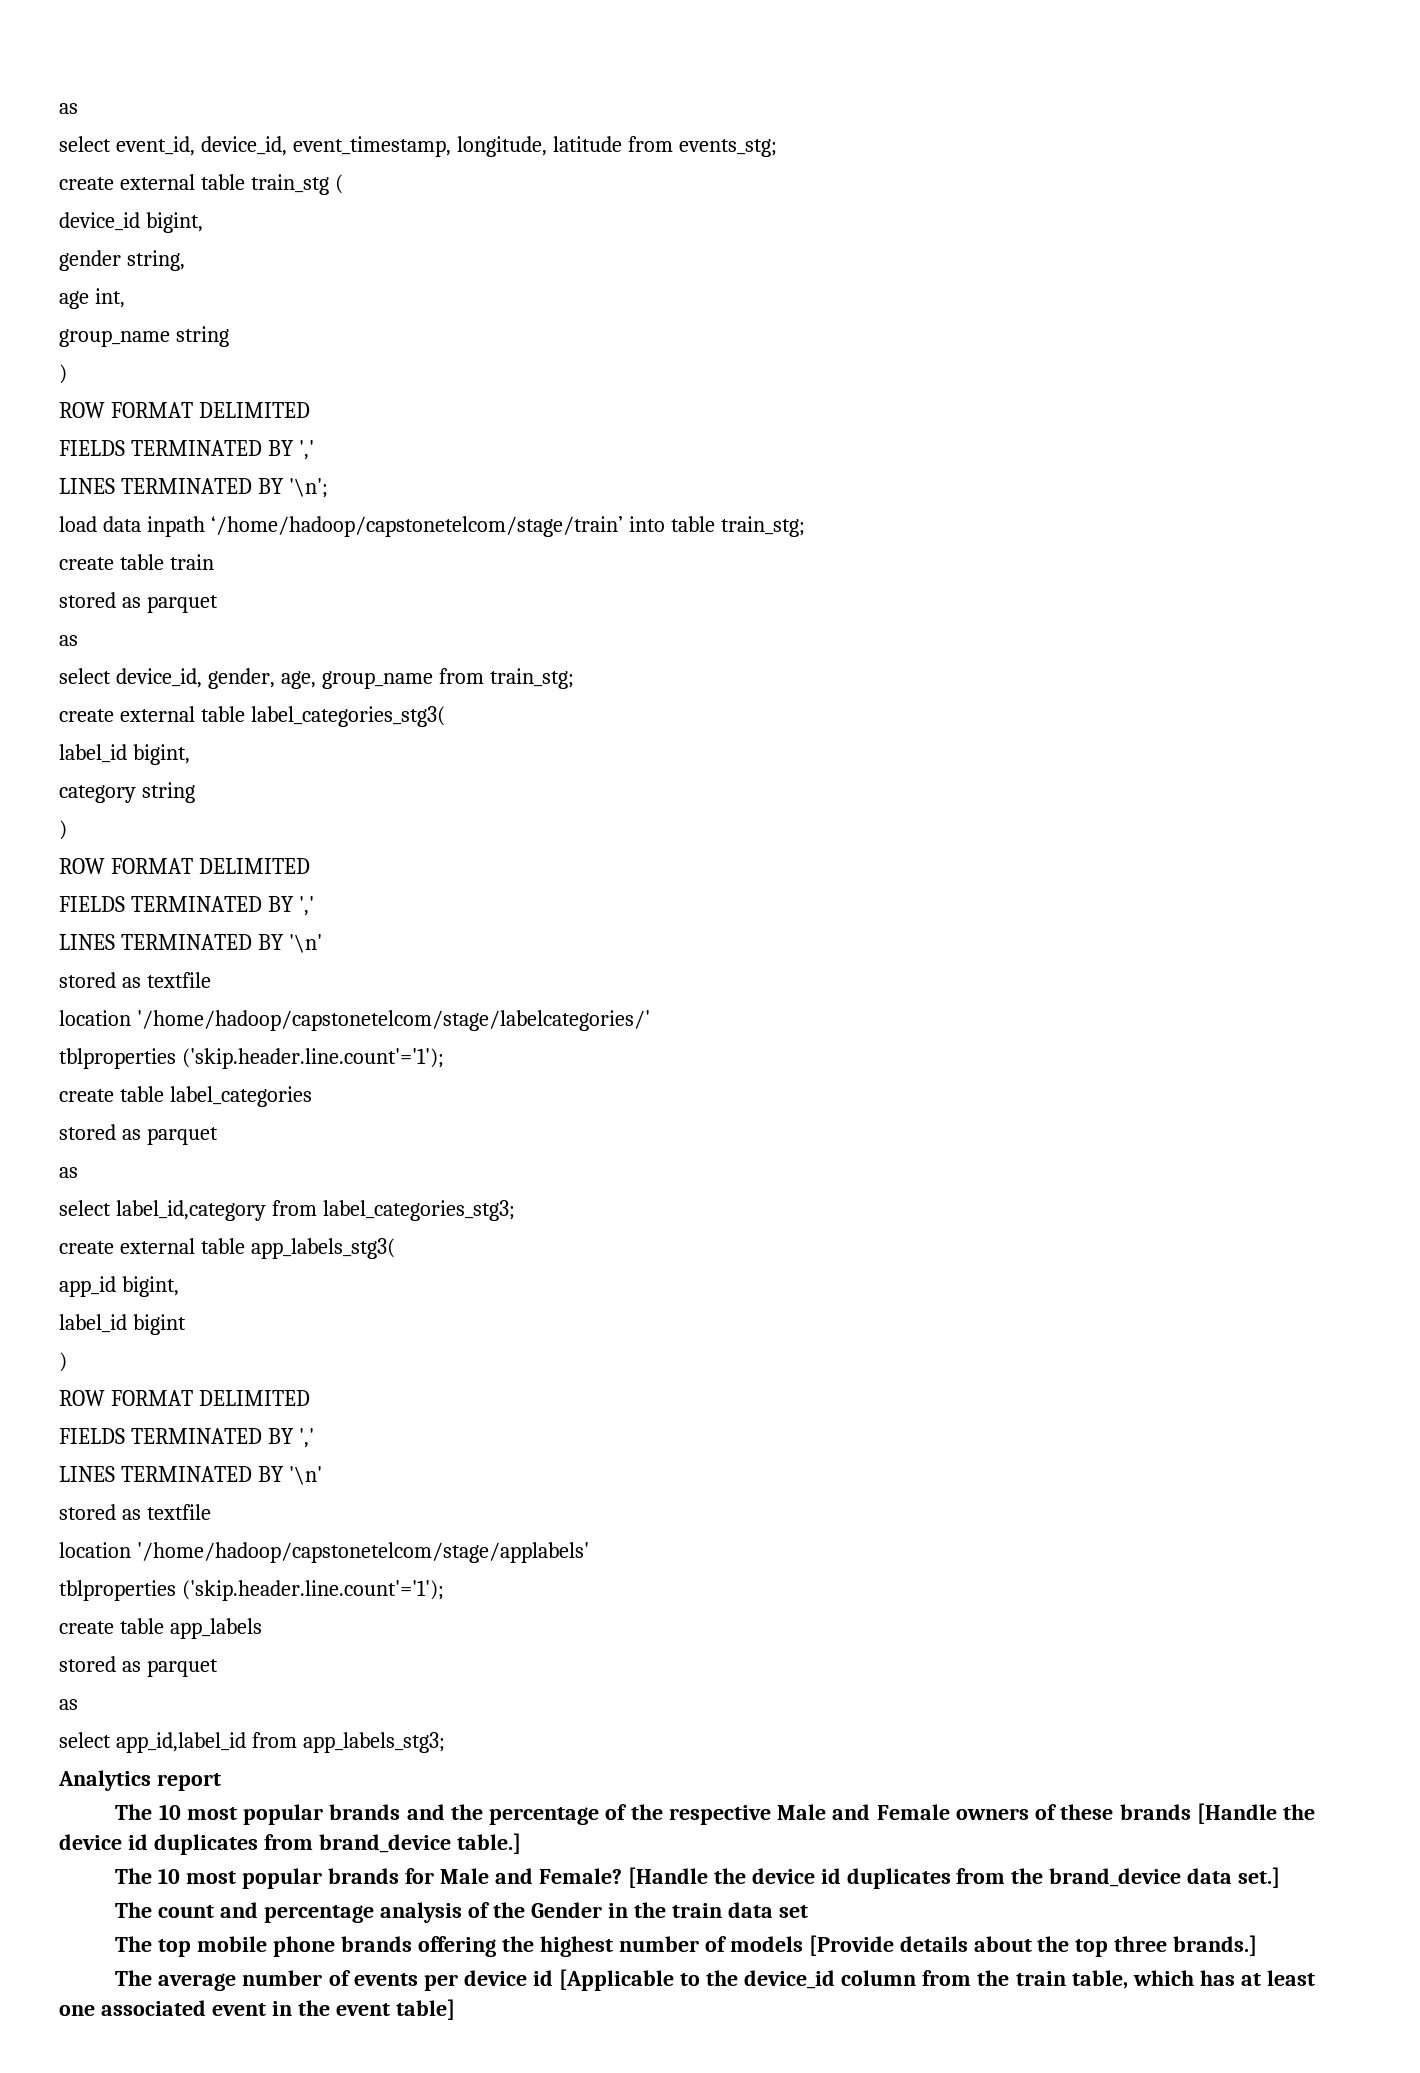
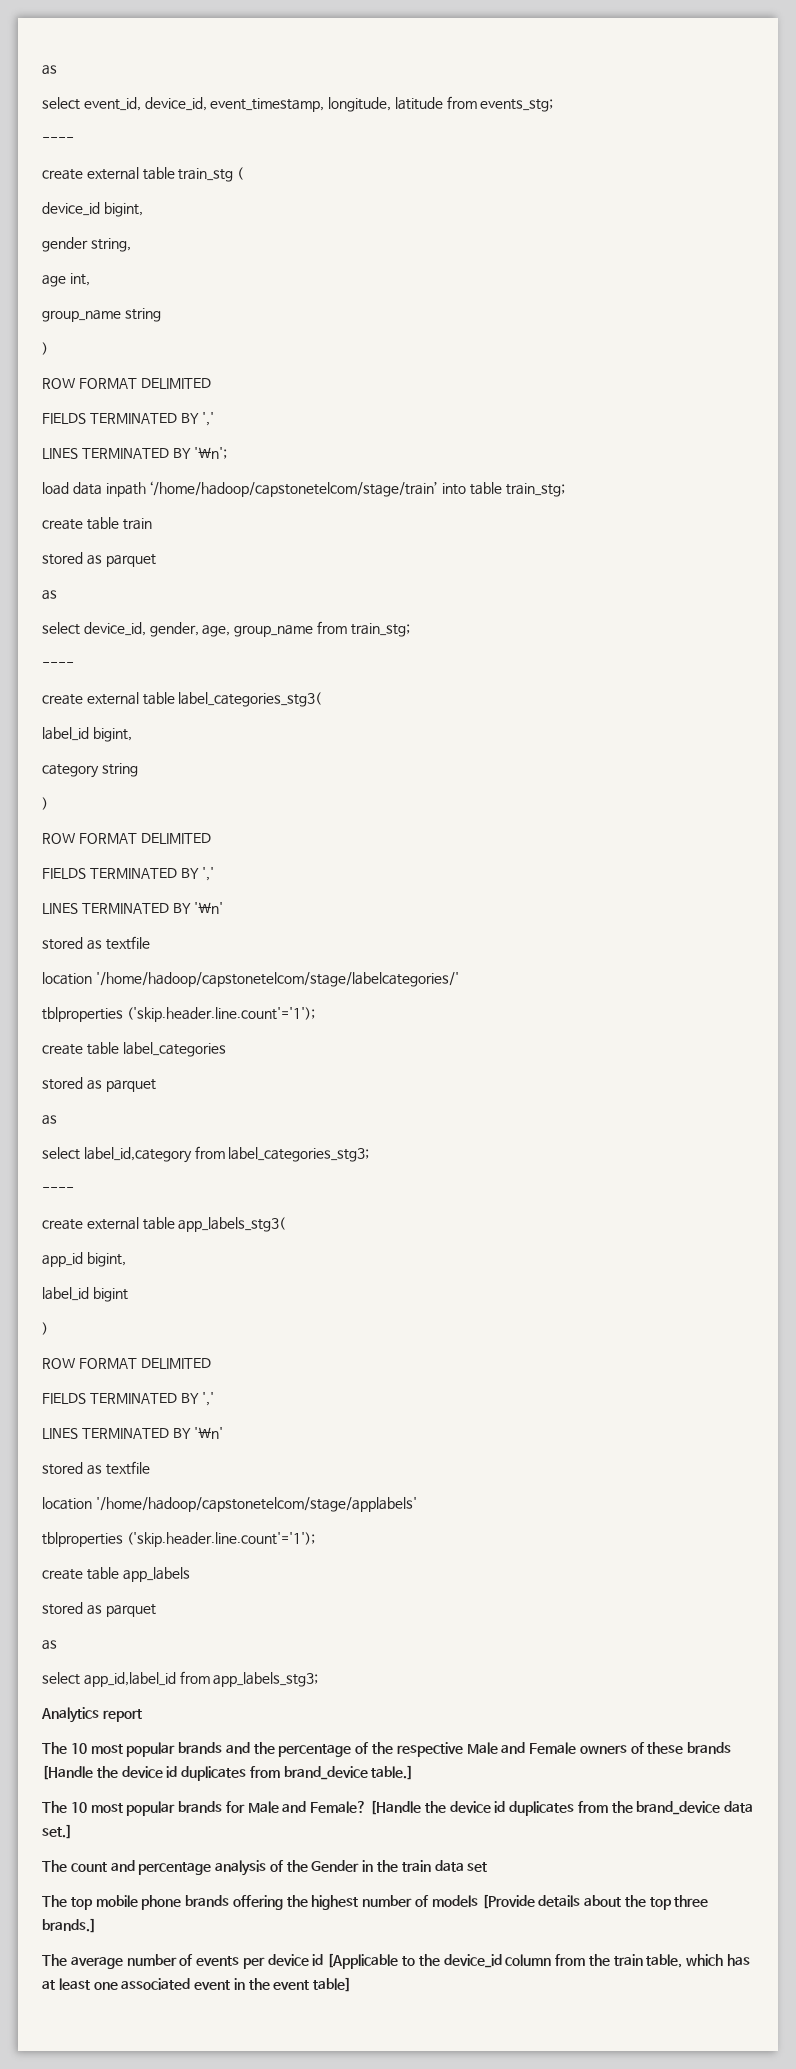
(777, 148) none -> [42,137,74,143] // ----
(574, 678) none -> [42,662,74,668] // ----
(515, 1210) none -> [42,1187,74,1193] // ----

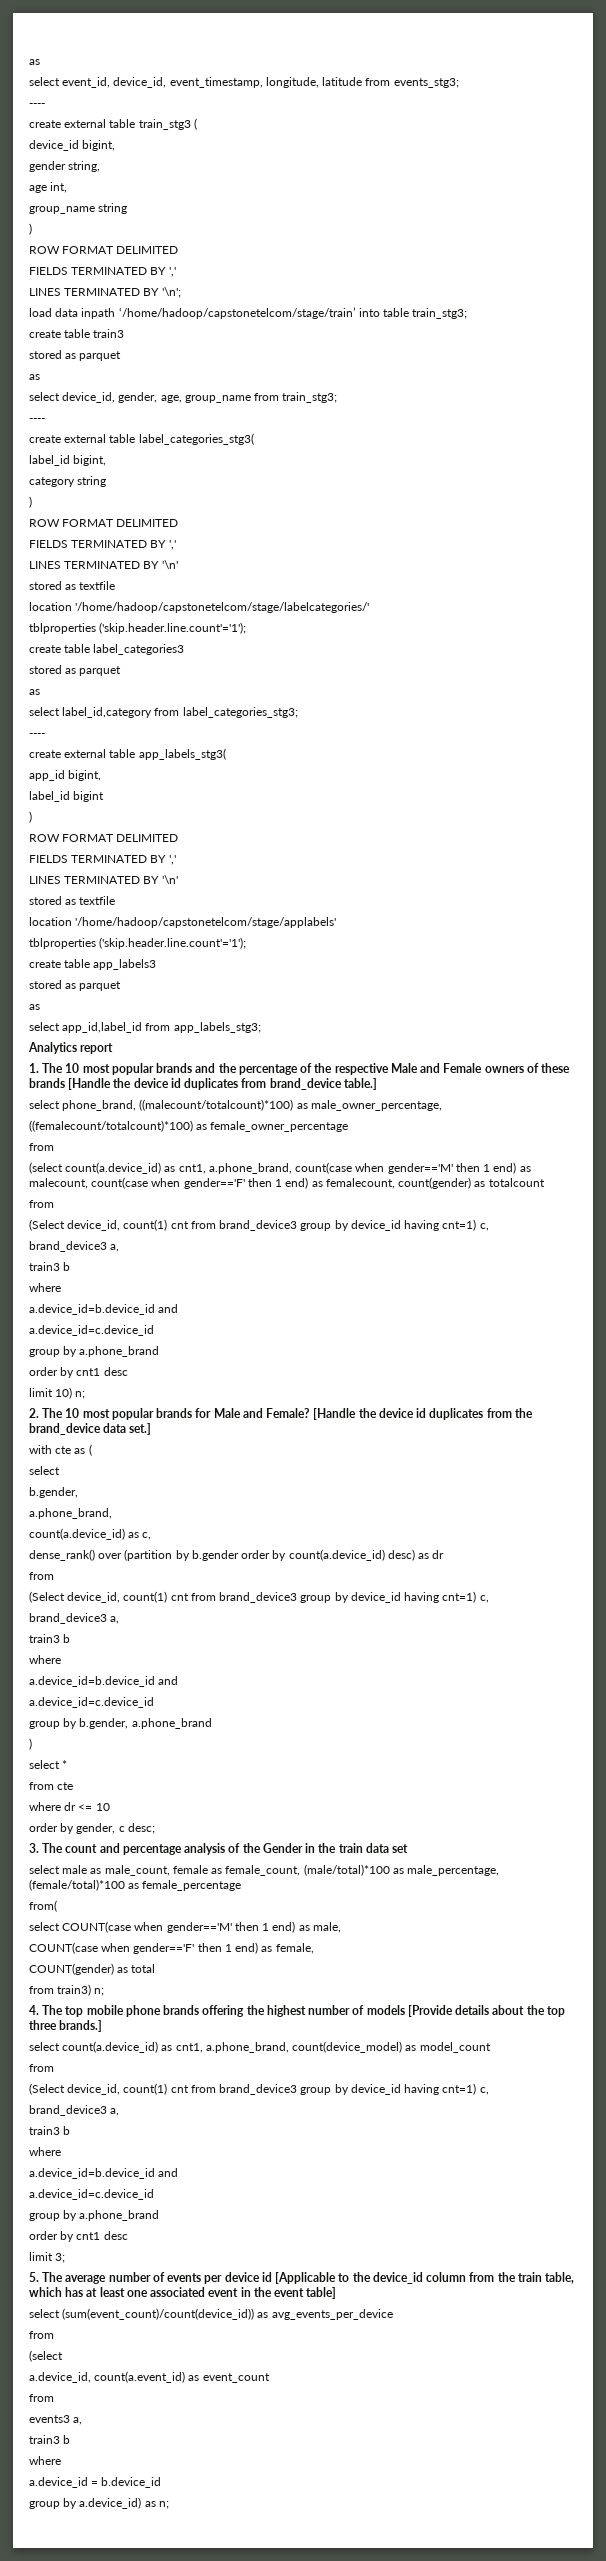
[480,99,554,112] [42,137,74,143] [42,167,234,182] events_stg; // ---- // create external table train_stg -> [393,78,459,88] [29,103,45,107] [29,119,191,130] events_stg3; // ---- // create external table train_stg3
[505,483,565,497] [42,517,152,530] train_stg; // create table train -> [412,308,468,319] [29,329,125,338] train_stg3; // create table train3
[350,623,410,637] train_stg; -> [282,392,338,403] train_stg3;
[122,1042,226,1057] label_categories -> [93,644,185,655] label_categories3
[122,1567,190,1582] app_labels -> [93,959,157,970] app_labels3
(142, 1715) none -> [29,1063,39,1073] 1.
(414, 1772) none -> [29,1099,442,1111] [29,1120,349,1132] [29,1143,54,1151] [29,1162,531,1174] [29,1177,545,1189] [29,1200,54,1208] [29,1219,489,1231] [29,1241,120,1252] [29,1262,71,1271] [29,1283,61,1292] [29,1304,179,1315] [29,1325,154,1336] [29,1346,160,1357] [29,1367,128,1378] [29,1387,86,1399] [29,1408,39,1418] select phone_brand, ((malecount/totalcount)*100) as male_owner_percentage, // ((femalecount/totalcount)*100) as female_owner_percentage // from // (select count(a.device_id) as cnt1, a.phone_brand, count(case when gender=='M' then 1 end) as malecount, count(case when gender=='F' then 1 end) as femalecount, count(gender) as totalcount // from // (Select device_id, count(1) cnt from brand_device3 group by device_id having cnt=1) c, // brand_device3 a, // train3 b // where // a.device_id=b.device_id and // a.device_id=c.device_id // group by a.phone_brand // order by cnt1 desc // limit 10) n; // 2.
(72, 1831) none -> [29,1444,92,1456] [29,1466,60,1475] [29,1487,78,1498] [29,1508,112,1519] [29,1528,152,1540] [29,1549,445,1561] [29,1572,54,1580] [29,1591,489,1603] [29,1613,120,1624] [29,1634,71,1643] [29,1655,61,1664] [29,1676,179,1687] [29,1697,154,1708] [29,1718,212,1729] [29,1738,32,1750] [29,1760,68,1769] [29,1782,74,1790] [29,1802,110,1811] [29,1823,155,1834] [29,1843,39,1853] with cte as ( // select // b.gender, // a.phone_brand, // count(a.device_id) as c, // dense_rank() over (partition by b.gender order by count(a.device_id) desc) as dr // from // (Select device_id, count(1) cnt from brand_device3 group by device_id having cnt=1) c, // brand_device3 a, // train3 b // where // a.device_id=b.device_id and // a.device_id=c.device_id // group by b.gender, a.phone_brand // ) // select * // from cte // where dr <= 10 // order by gender, c desc; // 3.
(488, 1867) none -> [29,1864,500,1876] [29,1879,242,1891] [29,1900,57,1912] [29,1921,341,1933] [29,1942,314,1954] [29,1963,156,1975] [29,1984,105,1996] [29,2005,39,2015] select male as male_count, female as female_count, (male/total)*100 as male_percentage, (female/total)*100 as female_percentage // from( // select COUNT(case when gender=='M' then 1 end) as male, // COUNT(case when gender=='F' then 1 end) as female, // COUNT(gender) as total // from train3) n; // 4.
(96, 1925) none -> [29,2041,491,2053] [29,2064,54,2072] [29,2083,489,2095] [29,2105,120,2116] [29,2126,71,2135] [29,2147,61,2156] [29,2168,179,2179] [29,2189,154,2200] [29,2210,160,2221] [29,2231,128,2242] [29,2252,66,2263] [29,2272,39,2282] select count(a.device_id) as cnt1, a.phone_brand, count(device_model) as model_count // from // (Select device_id, count(1) cnt from brand_device3 group by device_id having cnt=1) c, // brand_device3 a, // train3 b // where // a.device_id=b.device_id and // a.device_id=c.device_id // group by a.phone_brand // order by cnt1 desc // limit 3; // 5.
(352, 1984) none -> [29,2308,393,2320] [29,2331,54,2339] [29,2350,63,2362] [29,2371,270,2383] [29,2394,54,2402] [29,2415,83,2425] [29,2435,71,2444] [29,2456,61,2465] [29,2477,162,2488] [29,2497,169,2509] // select (sum(event_count)/count(device_id)) as avg_events_per_device // from // (select // a.device_id, count(a.event_id) as event_count // from // events3 a, // train3 b // where // a.device_id = b.device_id // group by a.device_id) as n;

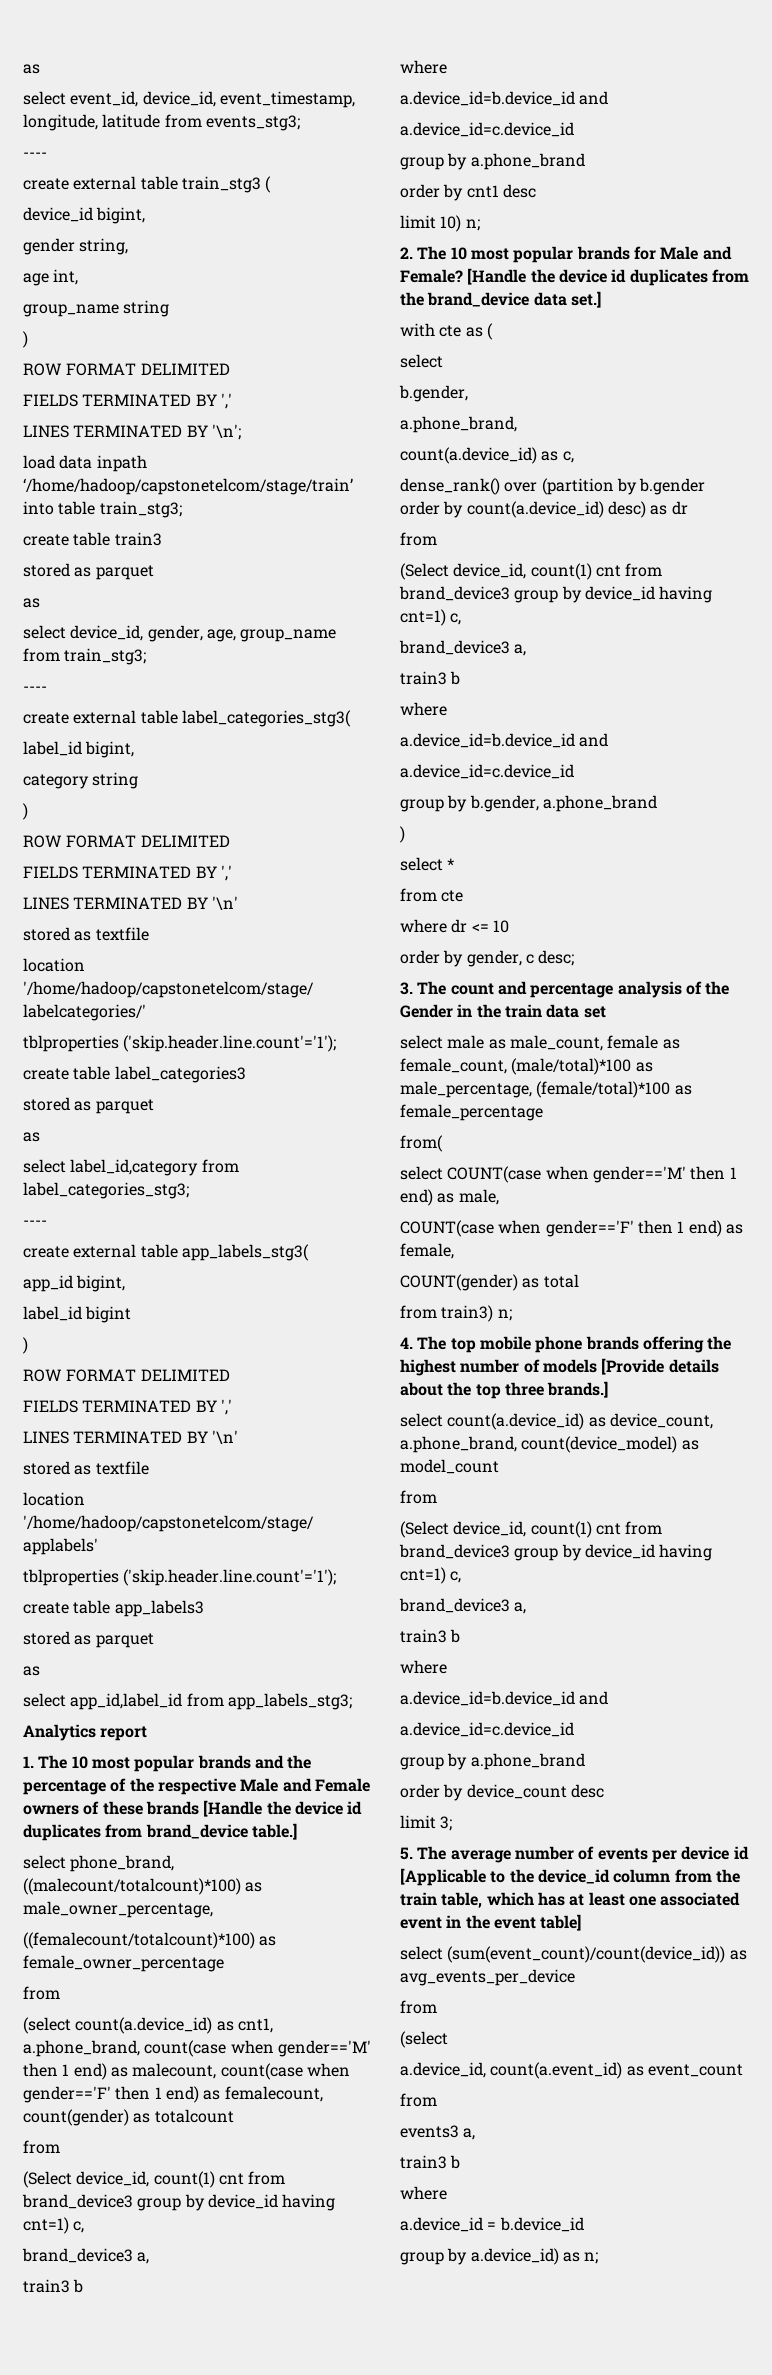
[175,2043,203,2053] cnt1, -> [609,1413,713,1429] device_count,
[76,2232,101,2240] cnt1 -> [466,1784,567,1799] device_count

